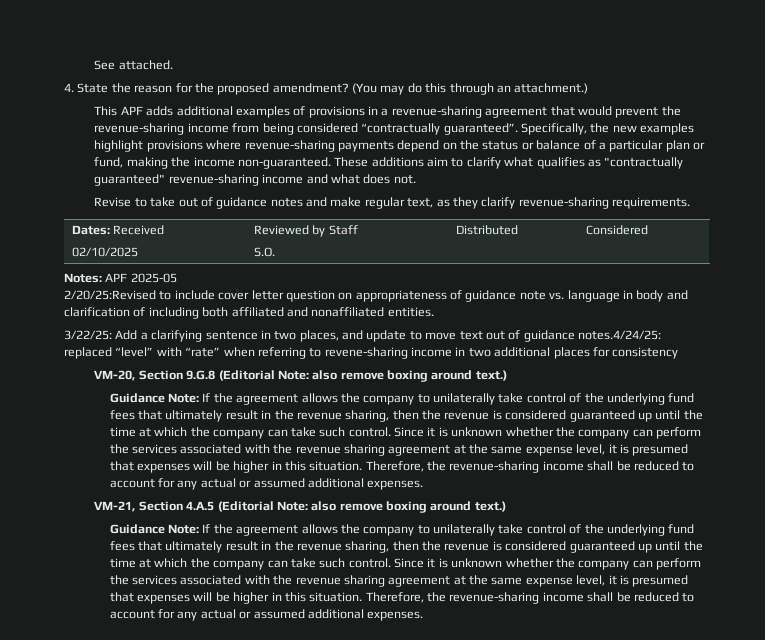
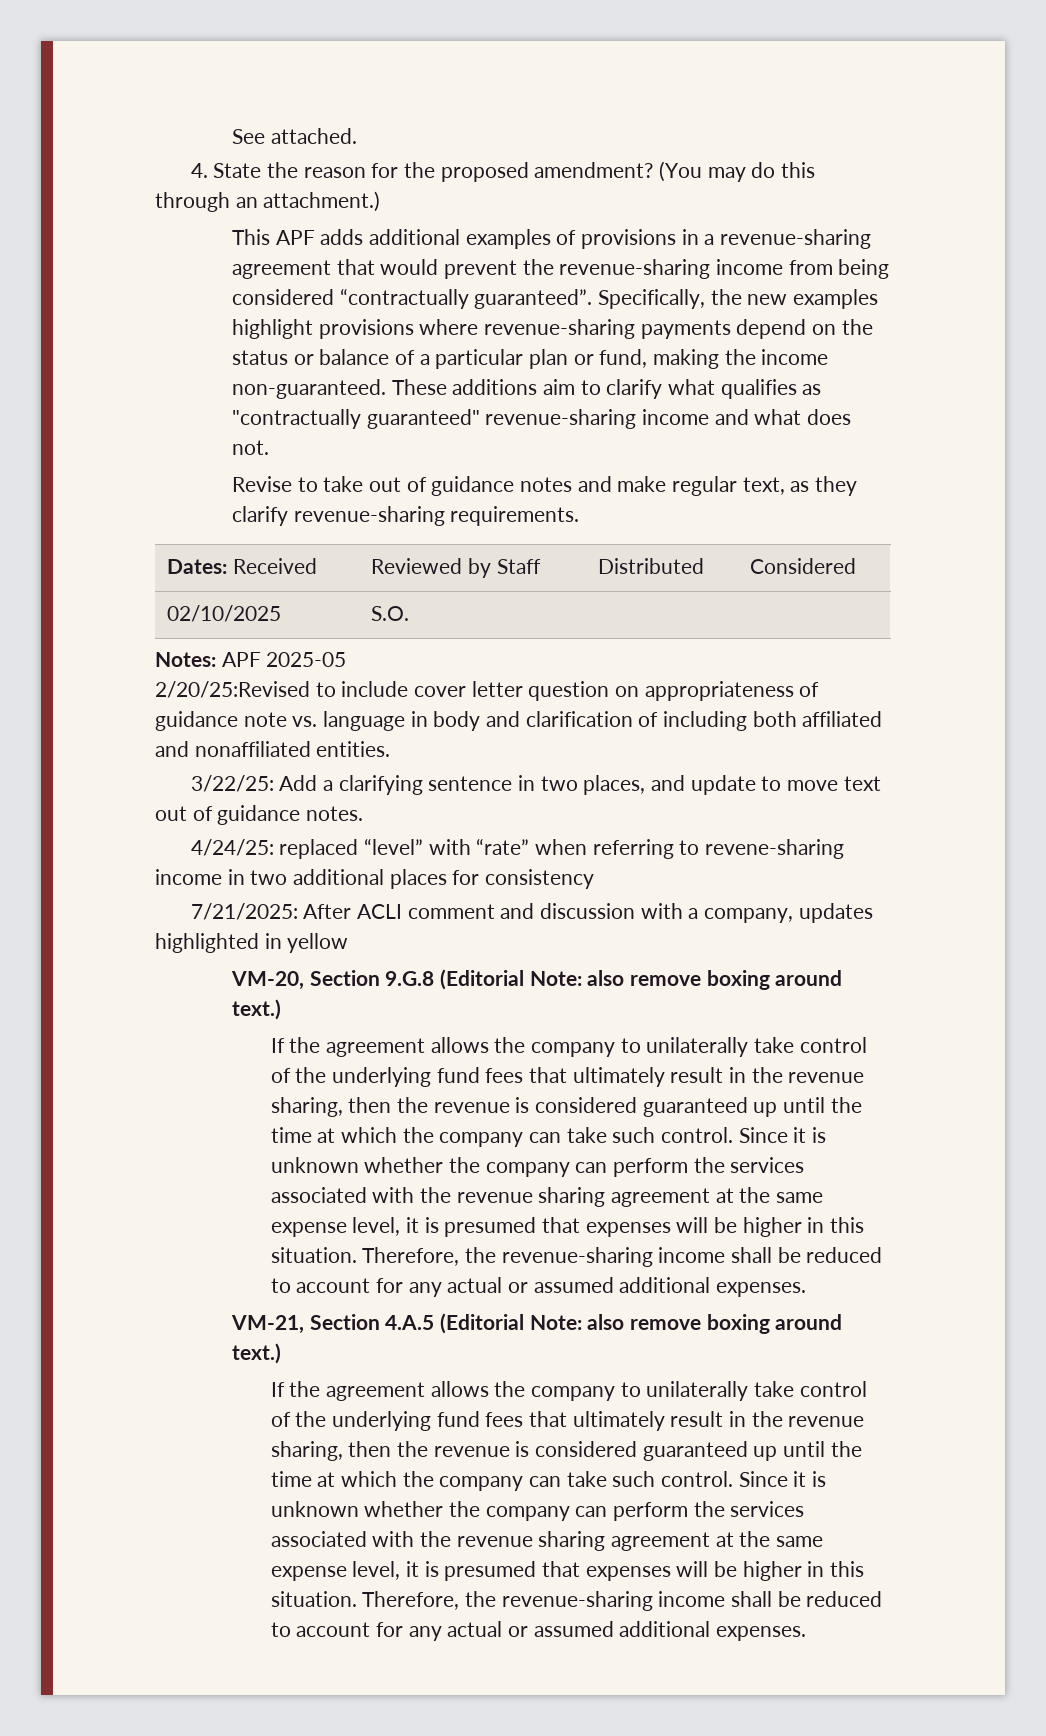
[578,330,661,340] notes.4/24/25: -> [306,806,364,821] [190,839,274,856] notes. // 4/24/25:
(679, 353) none -> [190,903,873,923] [155,933,349,953] // 7/21/2025: After ACLI comment and discussion with a company, updates highlighted in yellow
[109,393,200,403] Guidance Note: -> (282, 1009) none
[109,524,200,534] Guidance Note: -> (282, 1353) none

